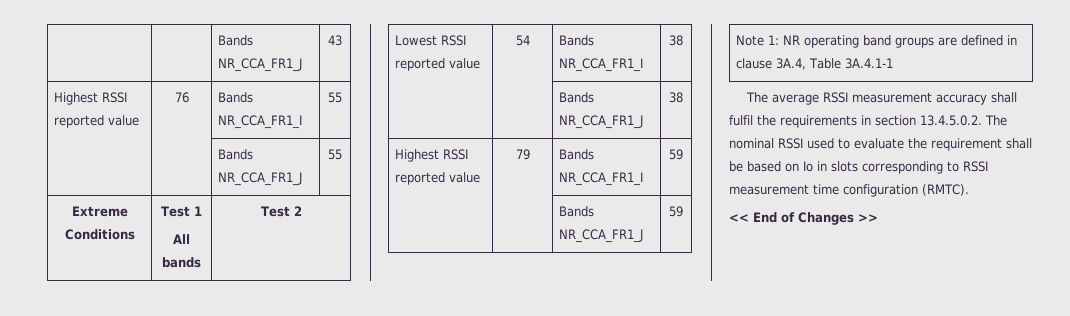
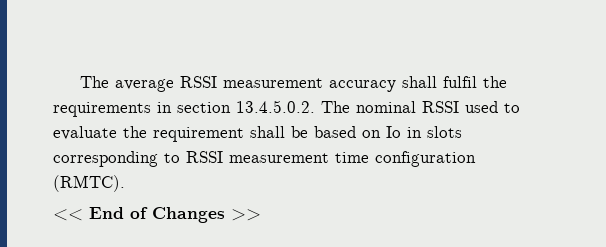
[217,35,253,46] [217,58,302,72] [328,35,342,46] [53,92,127,105] [53,115,139,128] [174,92,189,103] [217,92,253,103] [217,115,302,129] [328,92,342,103] [217,149,253,160] [217,172,302,186] [328,149,342,160] [71,206,128,217] [64,229,135,240] [161,206,202,217] [173,234,190,244] [162,257,201,268] [260,206,302,217] [394,35,466,46] [394,58,480,71] [515,35,530,46] [558,35,594,46] [558,58,643,72] [669,35,683,46] [558,92,594,103] [558,115,643,129] [669,92,683,103] [394,149,468,162] [394,172,480,185] [515,149,530,160] [558,149,594,160] [558,172,643,186] [669,149,683,160] [558,206,594,217] [558,229,643,243] [669,206,683,217] [735,35,1017,48] [735,58,893,70] | | Bands NR_CCA_FR1_J | 43 // Highest RSSI reported value | 76 | Bands NR_CCA_FR1_I | 55 // | | Bands NR_CCA_FR1_J | 55 // Extreme Conditions | Test 1 // All bands | Test 2 // Lowest RSSI reported value | 54 | Bands NR_CCA_FR1_I | 38 // | | Bands NR_CCA_FR1_J | 38 // Highest RSSI reported value | 79 | Bands NR_CCA_FR1_I | 59 // | | Bands NR_CCA_FR1_J | 59 // Note 1: NR operating band groups are defined in clause 3A.4, Table 3A.4.1-1 // -> (80, 82) none

